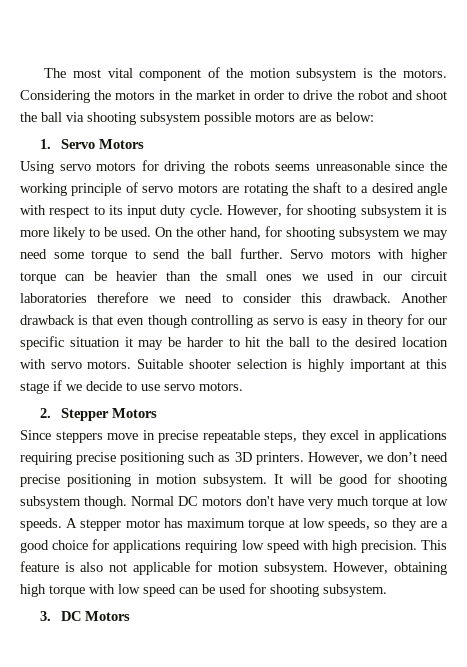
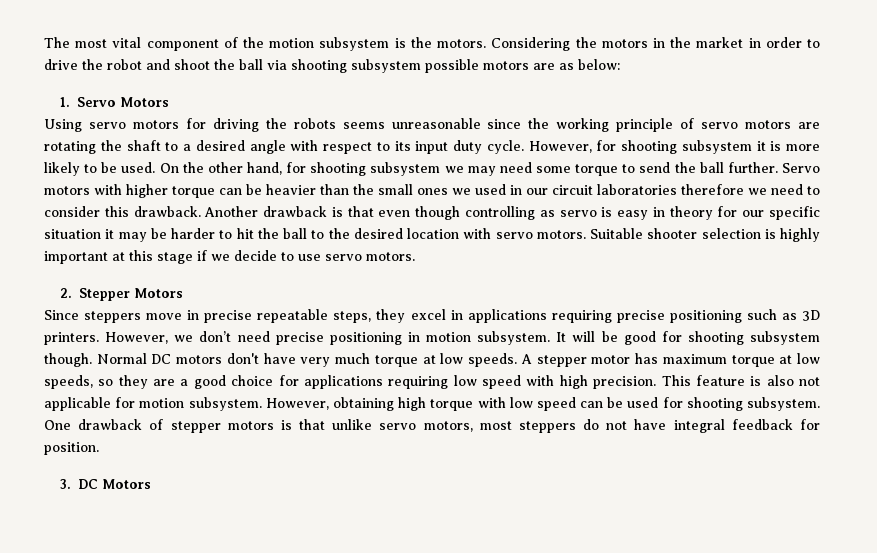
(387, 590) none -> [44,419,820,433] [44,442,99,455] One drawback of stepper motors is that unlike servo motors, most steppers do not have integral feedback for position.

